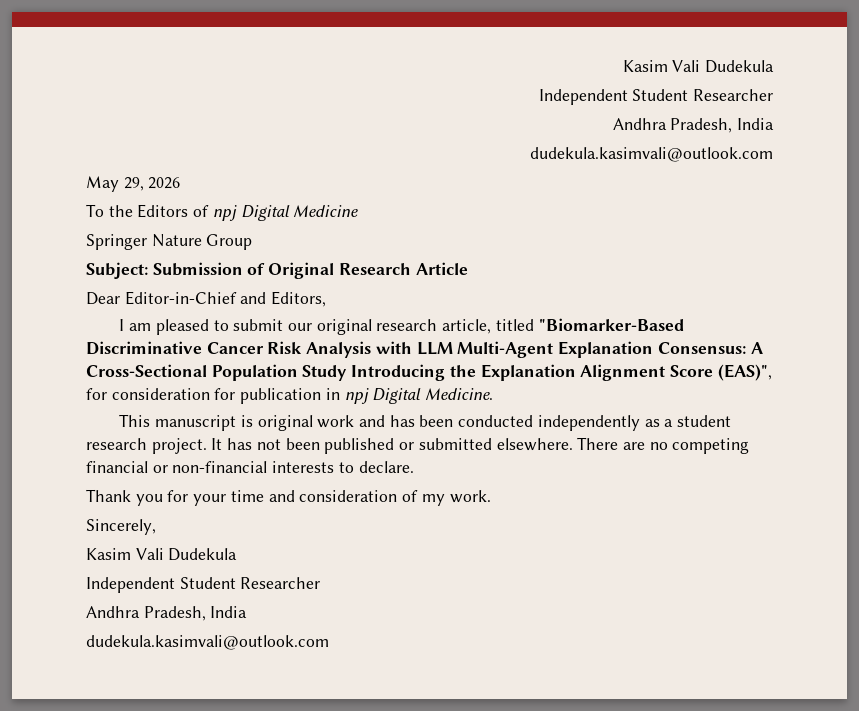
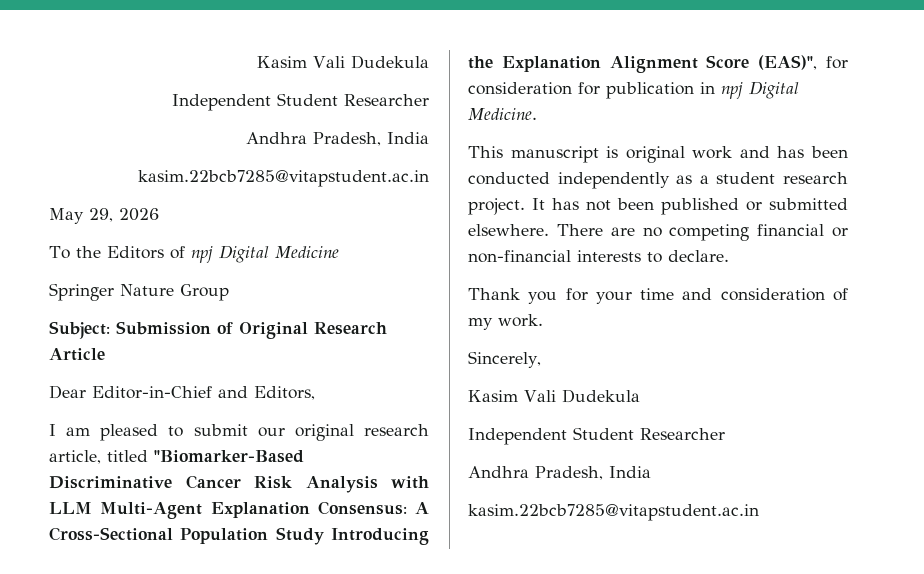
[622,60,774,73] [538,89,773,105] [612,118,774,133] [530,147,773,162] Kasim Vali Dudekula // Independent Student Researcher // Andhra Pradesh, India // dudekula.kasimvali@outlook.com -> [257,55,429,69] [172,93,429,111] [246,132,429,146] [138,170,429,187] Kasim Vali Dudekula // Independent Student Researcher // Andhra Pradesh, India // kasim.22bcb7285@vitapstudent.ac.in
[86,635,329,650] dudekula.kasimvali@outlook.com -> [468,504,759,521] kasim.22bcb7285@vitapstudent.ac.in

